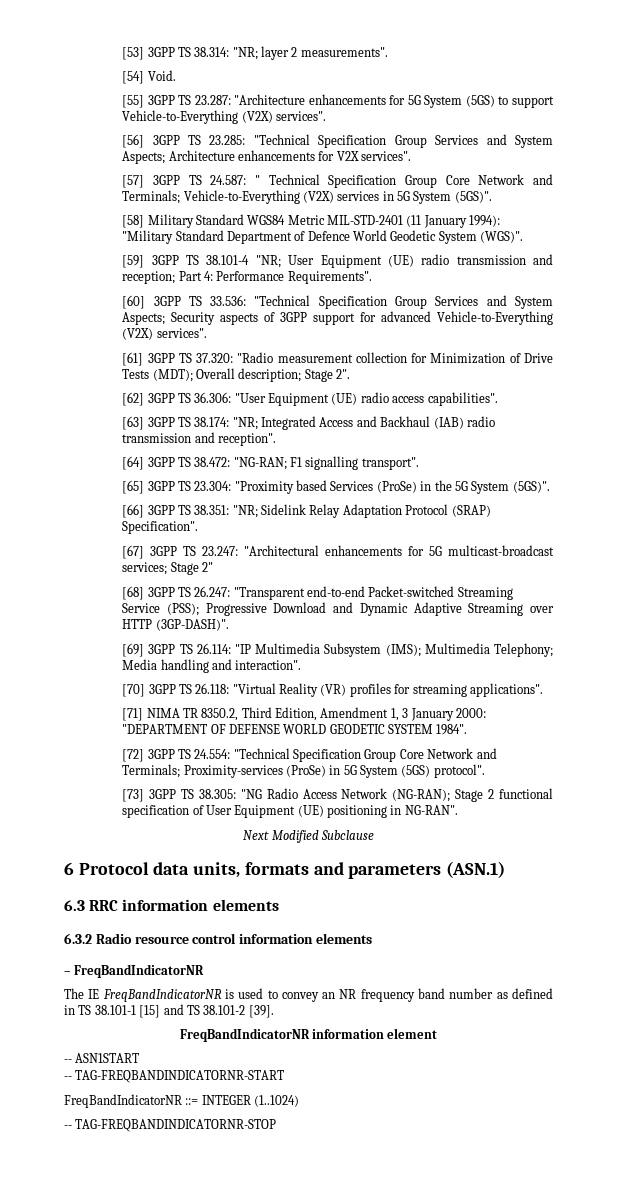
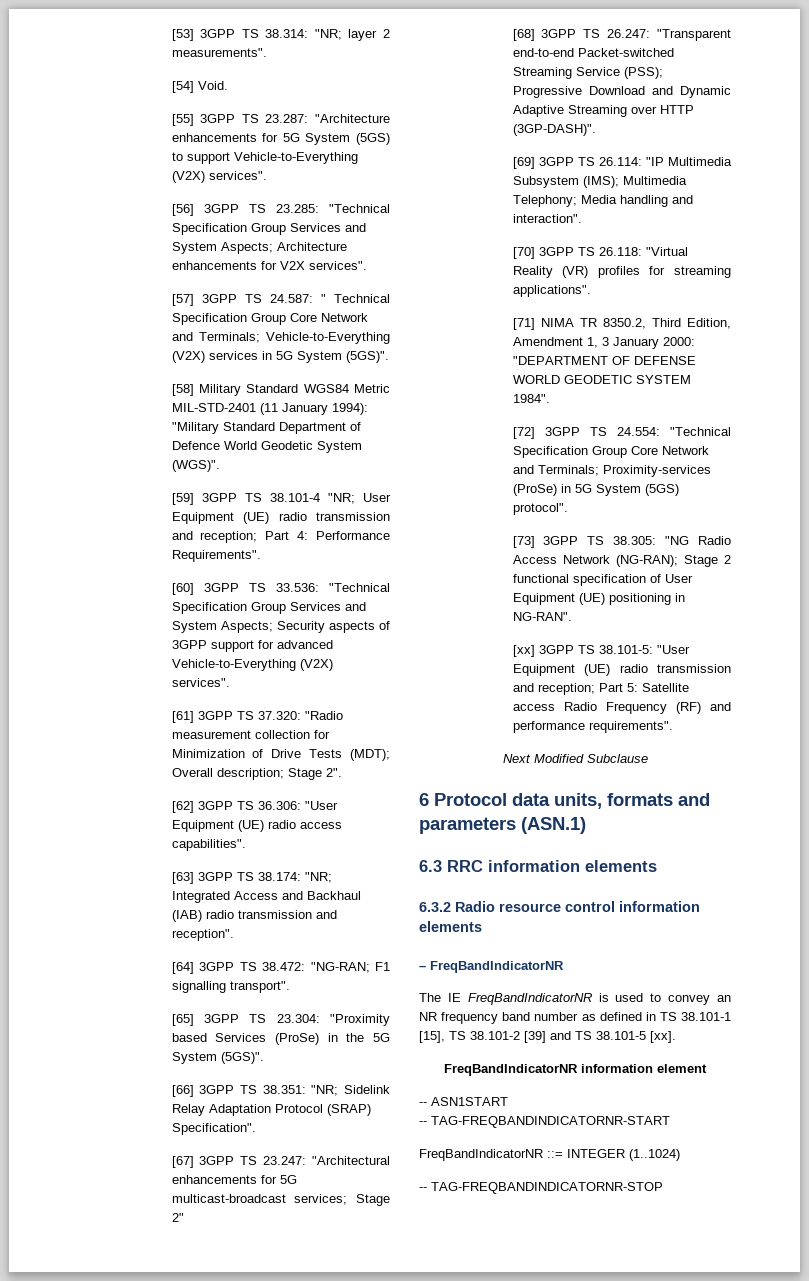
(458, 810) none -> [512,645,690,657] [512,664,731,676] [512,683,689,695] [512,702,731,714] [512,721,673,733] // [xx] 3GPP TS 38.101-5: "User Equipment (UE) radio transmission and reception; Part 5: Satellite access Radio Frequency (RF) and performance requirements".
[139,1004,274,1018] [15] and TS 38.101-2 [39]. -> [419,1031,676,1043] [15], TS 38.101-2 [39] and TS 38.101-5 [xx].

